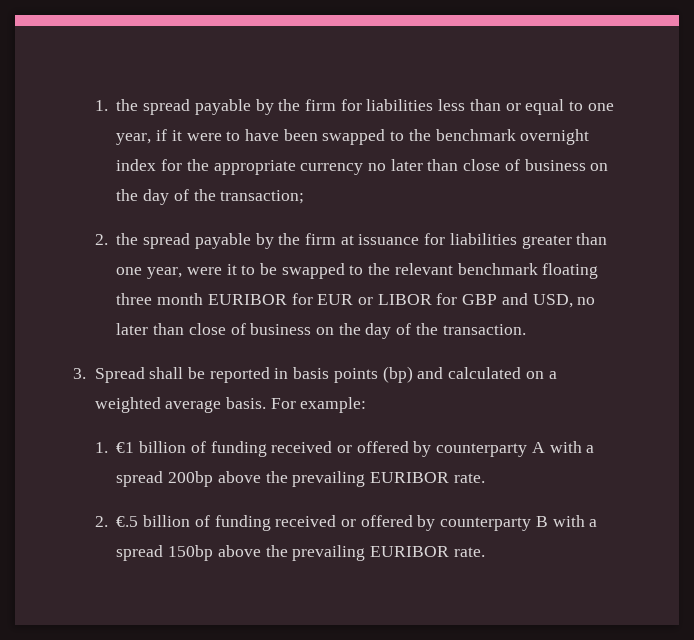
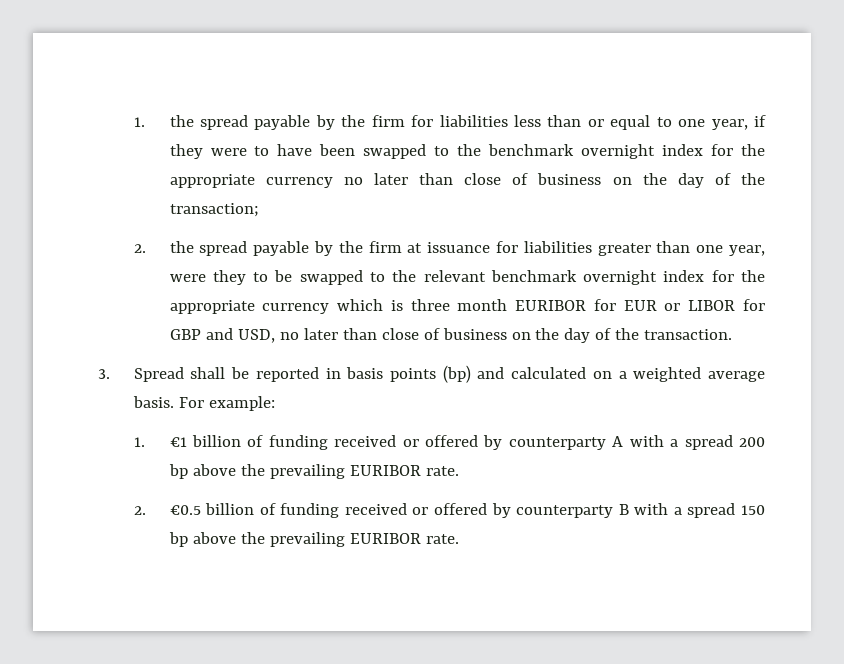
[171,130,182,141] it -> [169,144,203,159] they
[226,264,237,275] it -> [212,270,246,285] they
[542,263,599,279] floating -> [583,270,765,285] [169,299,403,314] overnight index for the appropriate currency which is
[168,471,214,487] 200bp -> [739,437,766,447] [168,464,188,479] 200 bp
[116,516,139,527] €.5 -> [169,505,201,515] €0.5
[168,545,214,561] 150bp -> [740,505,765,515] [168,532,188,547] 150 bp

